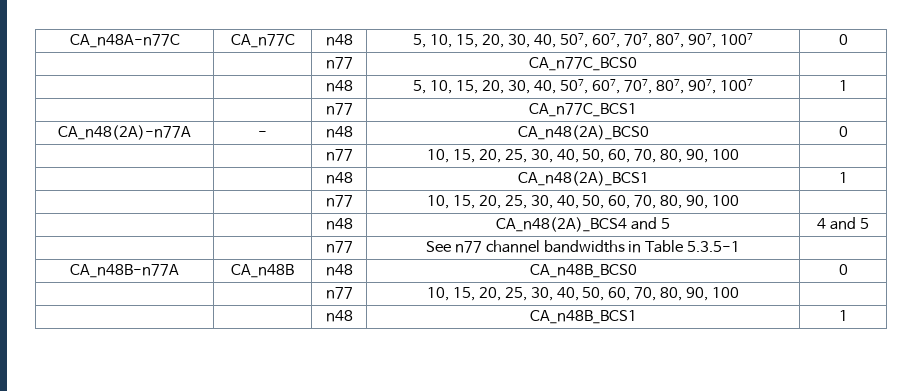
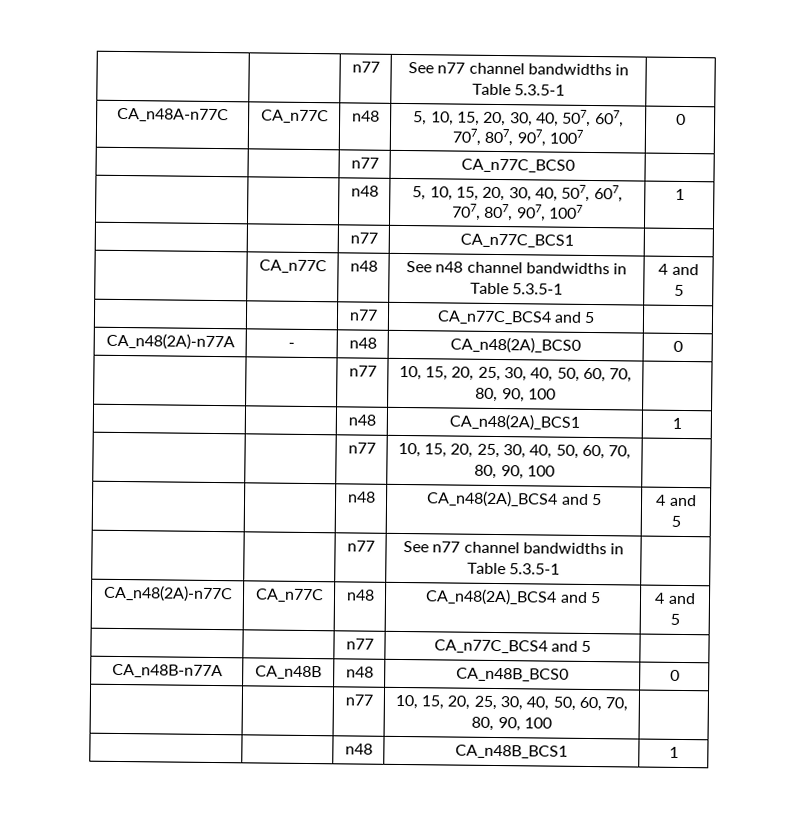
(69, 41) none -> [351,61,380,73] [407,62,630,76] [471,83,566,96] | | n77 | See n77 channel bandwidths in Table 5.3.5-1 | //
(637, 110) none -> [258,259,327,274] [349,260,378,272] [405,261,628,275] [469,282,564,295] [658,263,699,276] [673,284,684,296] [348,309,378,321] [436,310,596,325] // | CA_n77C | n48 | See n48 channel bandwidths in Table 5.3.5-1 | 4 and 5 // | | n77 | CA_n77C_BCS4 and 5 |
(741, 246) none -> [102,584,233,603] [254,588,324,603] [345,589,375,601] [425,588,601,606] [654,592,696,605] [669,613,680,625] [345,638,374,650] [433,639,592,654] // CA_n48(2A)-n77C | CA_n77C | n48 | CA_n48(2A)_BCS4 and 5 | 4 and 5 // | | n77 | CA_n77C_BCS4 and 5 |

